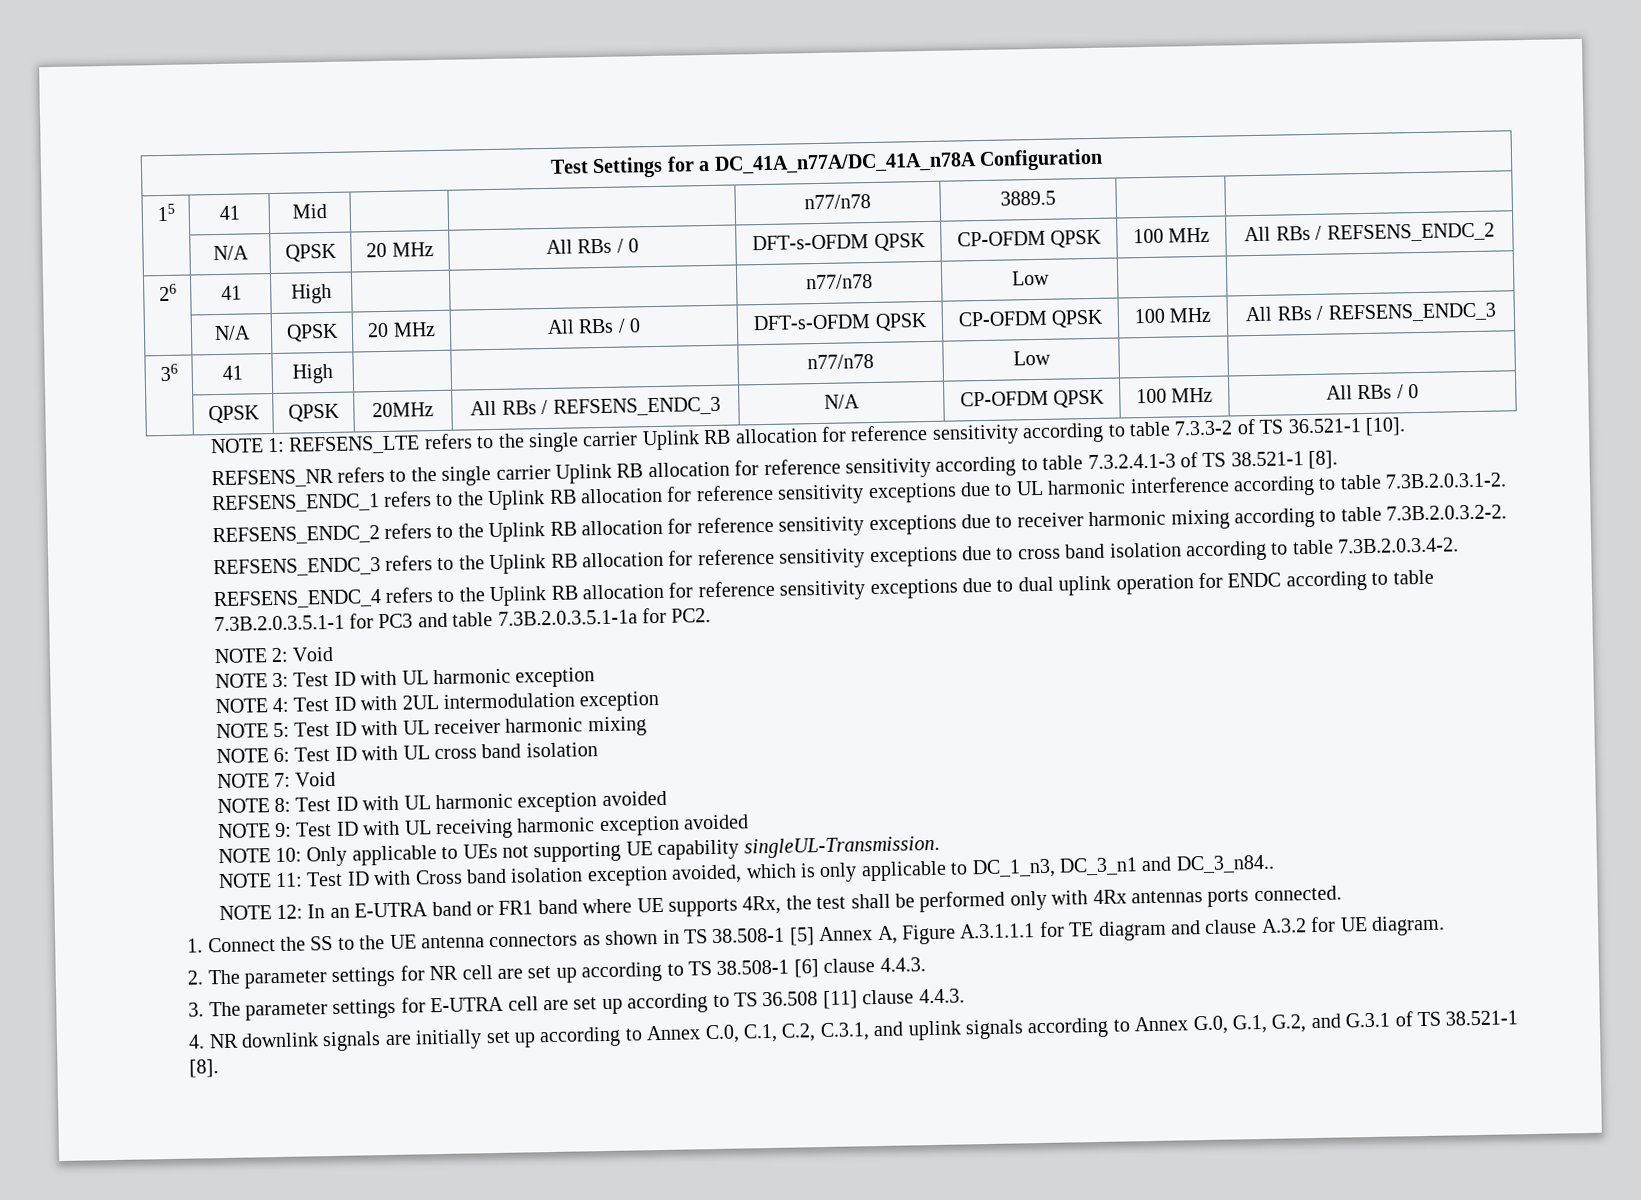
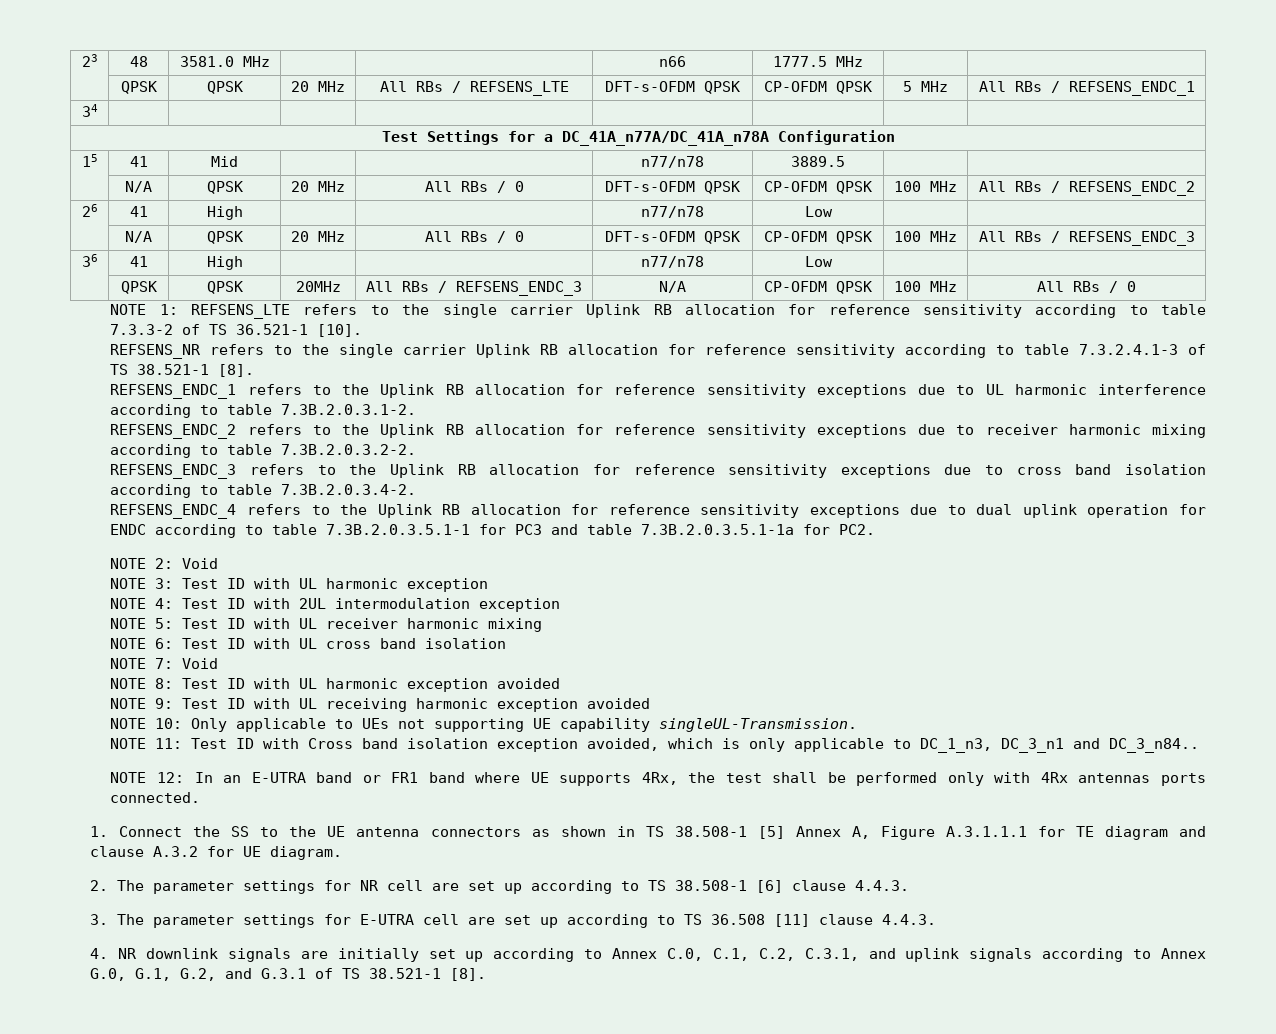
(550, 166) none -> [81,54,98,67] [129,56,148,67] [179,56,270,67] [659,56,686,67] [773,56,863,67] [120,81,157,94] [206,81,243,94] [291,81,345,92] [379,81,569,96] [605,81,740,94] [764,81,872,94] [903,81,948,92] [978,81,1195,96] [81,104,98,117] 23 | 48 | 3581.0 MHz | | | n66 | 1777.5 MHz | | // | QPSK | QPSK | 20 MHz | All RBs / REFSENS_LTE | DFT-s-OFDM QPSK | CP-OFDM QPSK | 5 MHz | All RBs / REFSENS_ENDC_1 // 34 | | | | | | | | //

